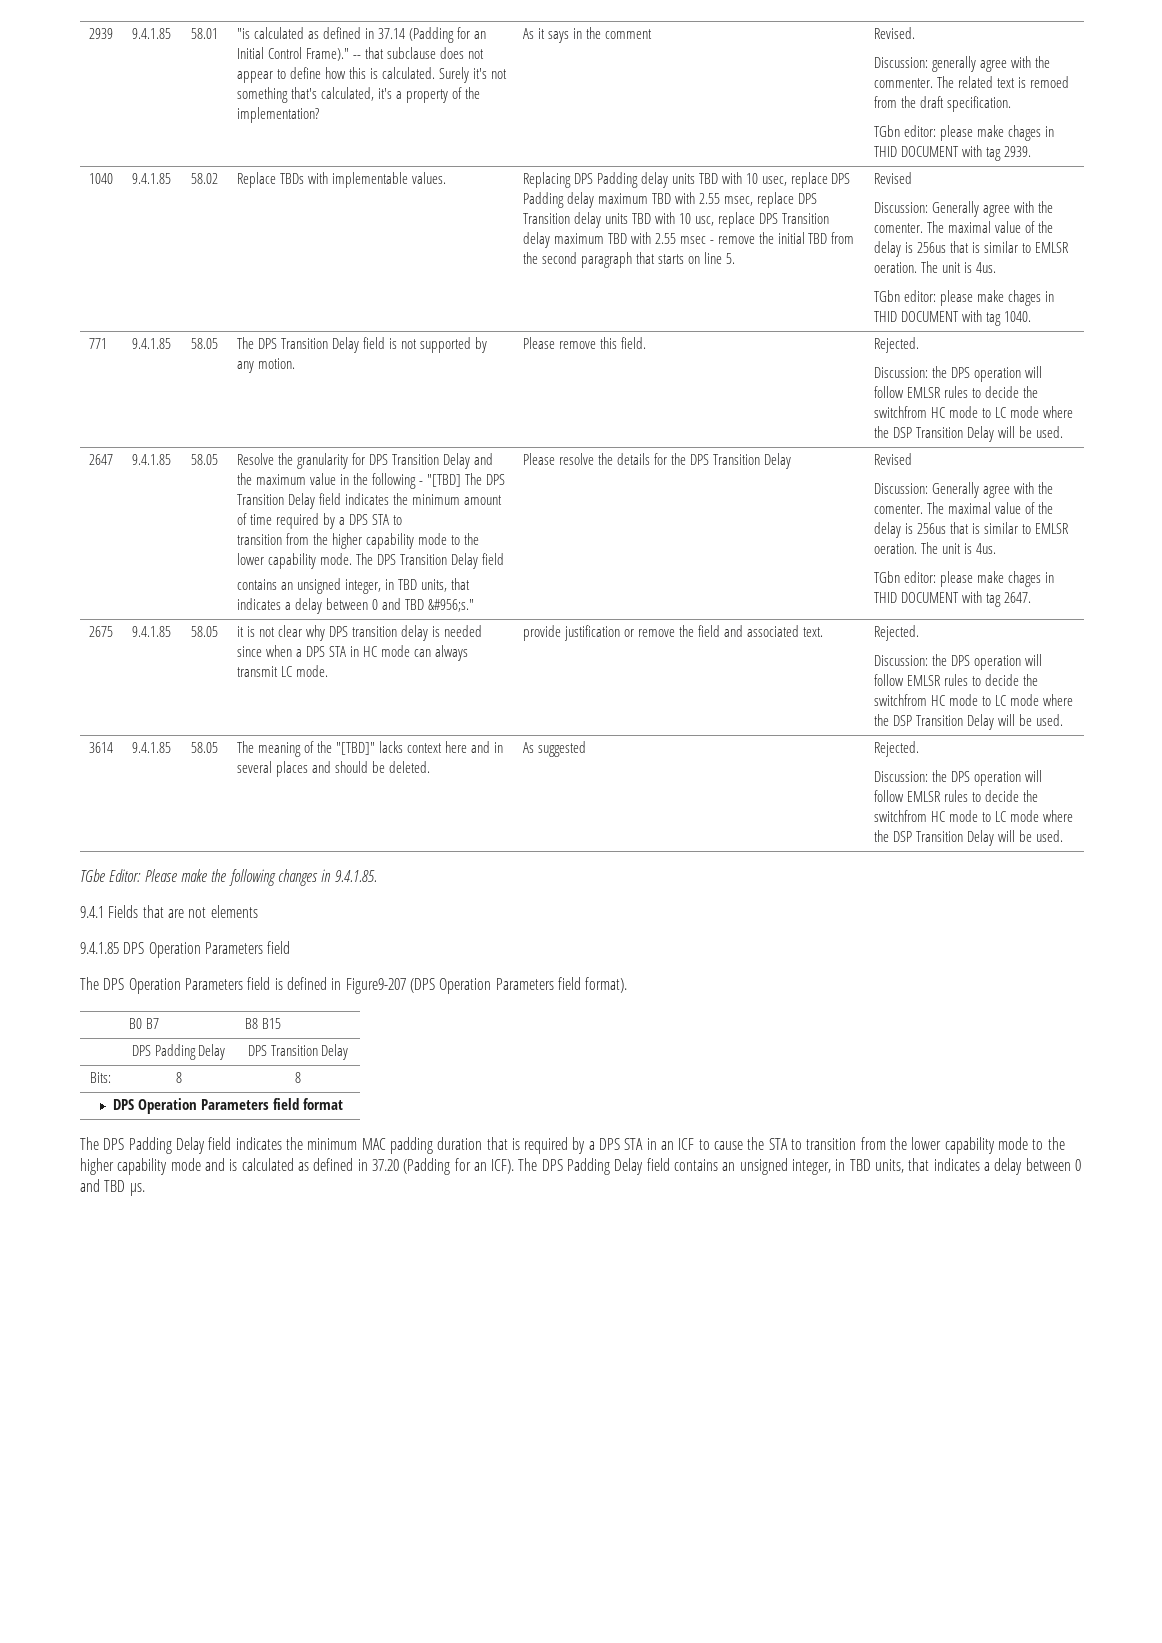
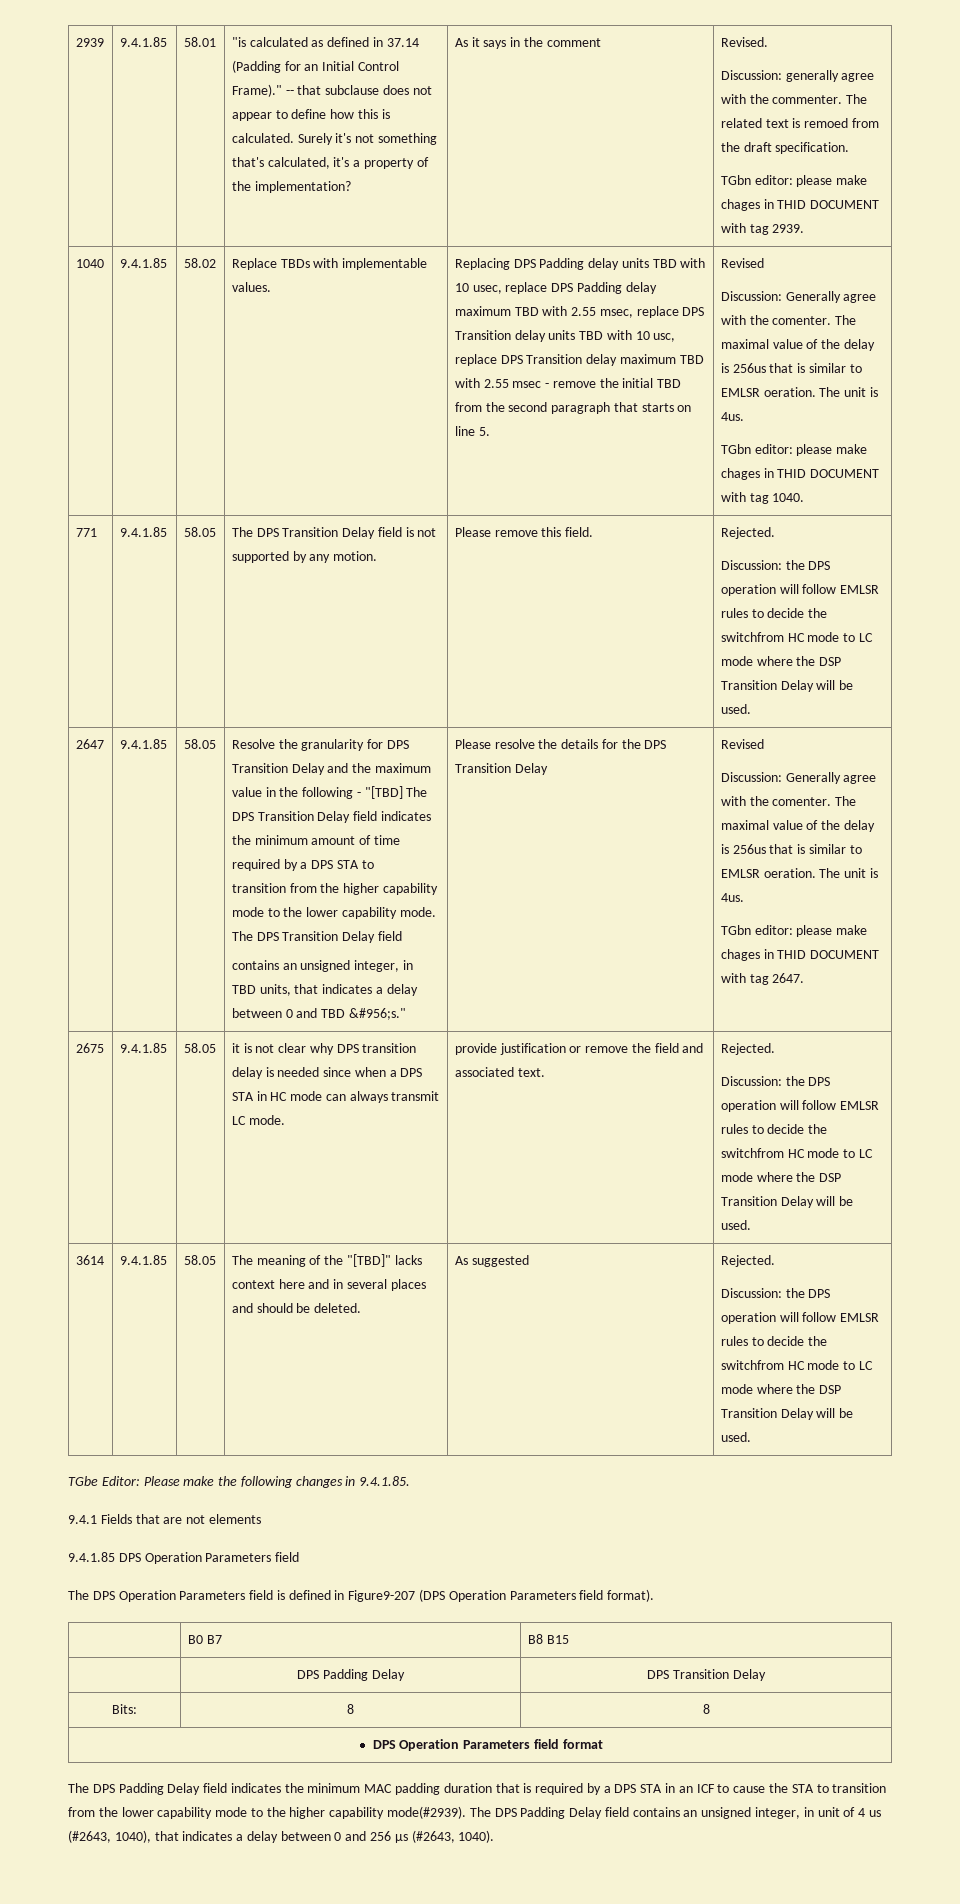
[170,1158,515,1175] mode and is calculated as defined in 37.20 (Padding for an ICF). -> [387,1806,467,1819] mode(#2939).
[849,1158,1081,1175] [80,1179,145,1196] TBD units, that indicates a delay between 0 and TBD µs. -> [817,1807,881,1817] [68,1830,495,1843] unit of 4 us (#2643, 1040), that indicates a delay between 0 and 256 µs (#2643, 1040).

